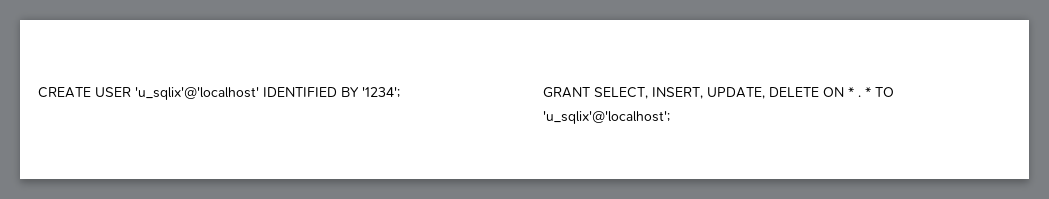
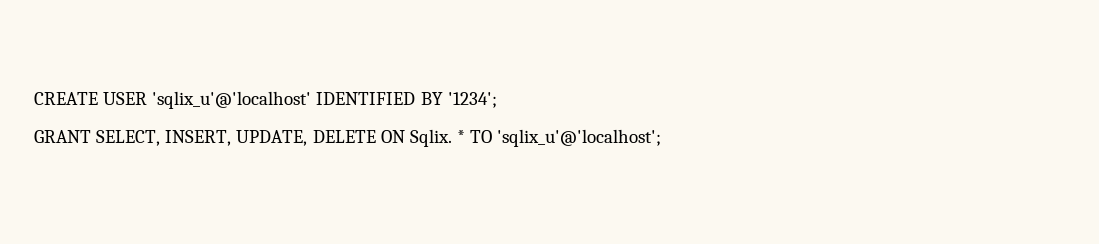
[135,87,259,100] 'u_sqlix'@'localhost' -> [152,91,312,109] 'sqlix_u'@'localhost'
[848,87,861,97] * . -> [409,129,452,147] Sqlix.
[543,111,670,124] 'u_sqlix'@'localhost'; -> [497,129,662,147] 'sqlix_u'@'localhost';

